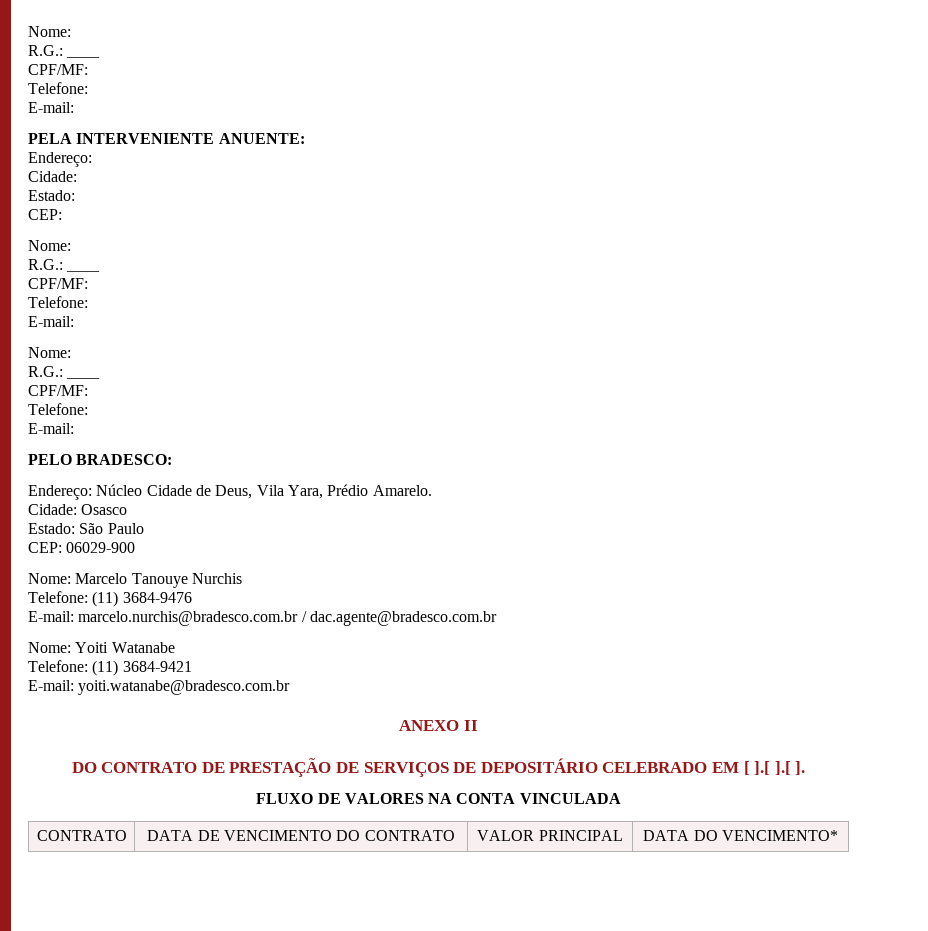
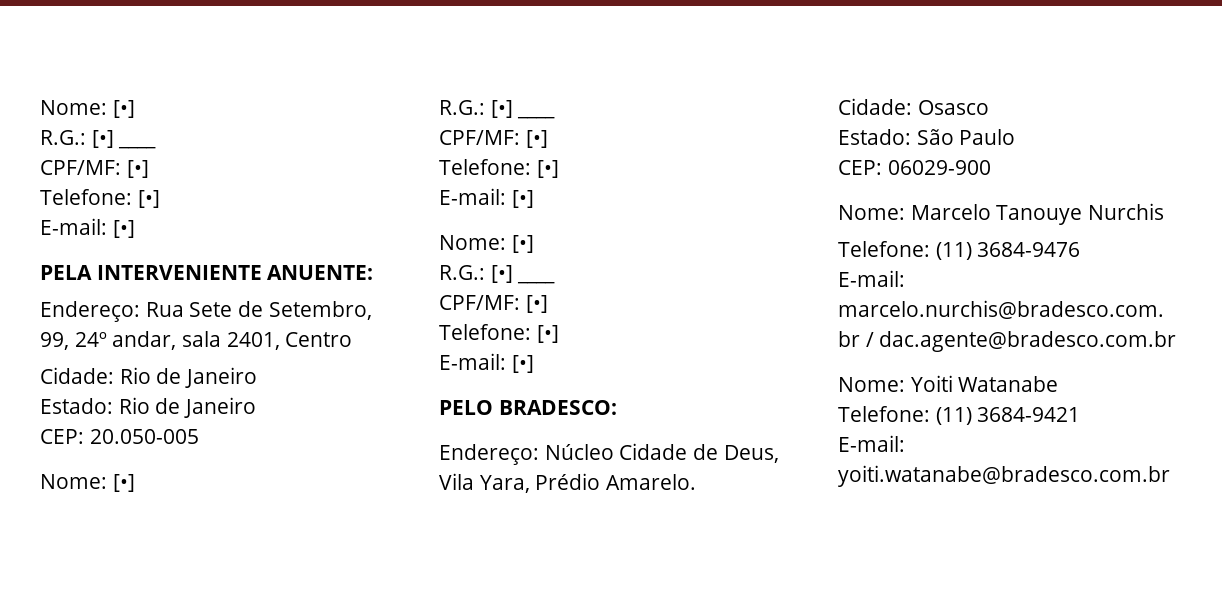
[28,26,71,37] [28,45,63,56] [66,56,101,58] [28,64,88,75] [28,82,88,94] [28,102,74,113] Nome: // R.G.: ____ // CPF/MF: // Telefone: // E-mail: -> [40,100,135,118] [40,130,157,149] [40,160,149,178] [40,189,160,208] [40,218,135,238] Nome: [•] // R.G.: [•] ____ // CPF/MF: [•] // Telefone: [•] // E-mail: [•]
[28,171,77,182] [28,190,75,201] [28,209,62,220] [28,240,71,251] [28,259,63,270] [66,270,101,272] [28,278,88,289] [28,296,88,308] [28,316,74,327] [28,347,71,358] [28,366,63,377] [66,377,101,379] [28,385,88,396] [28,403,88,415] [28,423,74,434] // Cidade: // Estado: // CEP: // Nome: // R.G.: ____ // CPF/MF: // Telefone: // E-mail: // Nome: // R.G.: ____ // CPF/MF: // Telefone: // E-mail: -> [145,301,372,320] [40,331,353,350] [40,367,258,388] [40,397,257,418] [40,429,199,444] [40,474,135,492] [439,100,556,119] [439,130,548,148] [439,159,559,178] [439,188,534,208] [439,235,534,253] [439,265,556,284] [439,295,548,313] [439,324,559,343] [439,353,534,373] Rua Sete de Setembro, 99, 24º andar, sala 2401, Centro // Cidade: Rio de Janeiro // Estado: Rio de Janeiro // CEP: 20.050-005 // Nome: [•] // R.G.: [•] ____ // CPF/MF: [•] // Telefone: [•] // E-mail: [•] // Nome: [•] // R.G.: [•] ____ // CPF/MF: [•] // Telefone: [•] // E-mail: [•]
[399,720,478,731] [71,758,806,777] [256,793,621,804] [36,830,127,841] [147,830,455,841] [477,830,623,841] [643,830,838,841] // ANEXO II // DO CONTRATO DE PRESTAÇÃO DE SERVIÇOS DE DEPOSITÁRIO CELEBRADO EM [ ].[ ].[ ]. // FLUXO DE VALORES NA CONTA VINCULADA // CONTRATO | DATA DE VENCIMENTO DO CONTRATO | VALOR PRINCIPAL | DATA DO VENCIMENTO* -> (1170, 476) none

